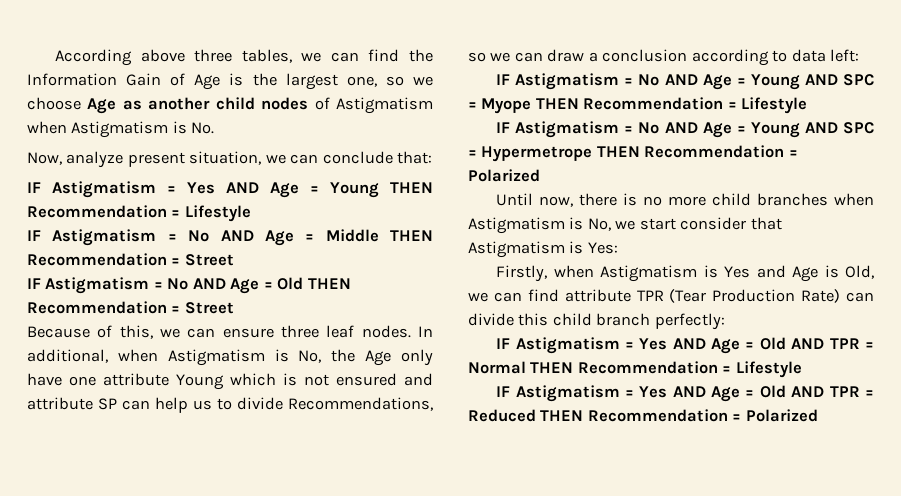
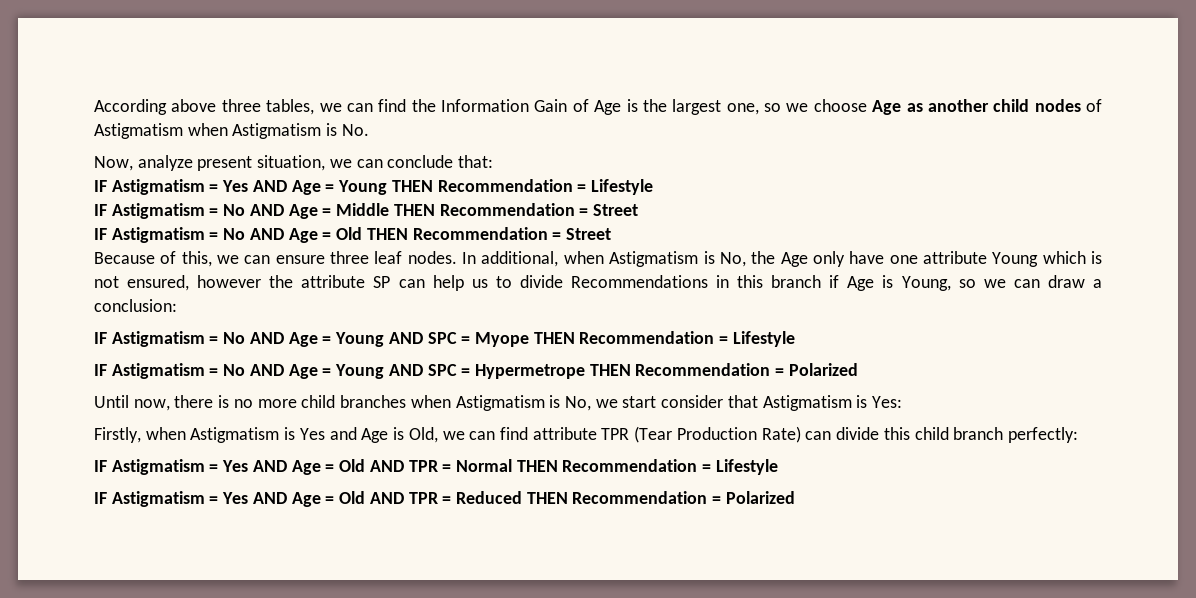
[336,373,433,386] ensured and -> [127,275,294,291] ensured, however the
[288,397,433,411] Recommendations, -> [570,275,951,291] Recommendations in this branch if Age is Young,
[602,49,860,66] conclusion according to data left: -> [94,299,177,312] conclusion:

